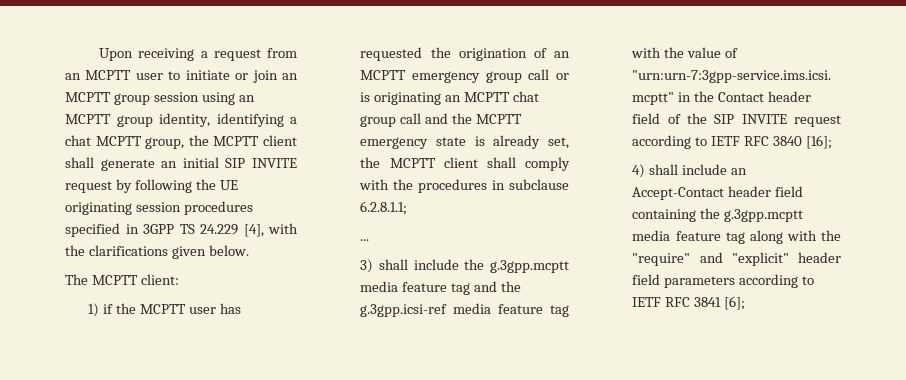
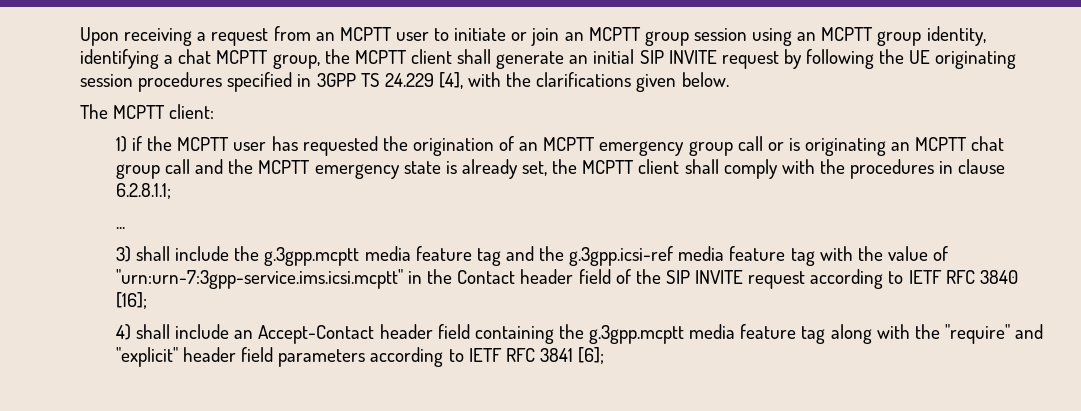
[509,179,569,190] subclause -> [958,159,1006,174] clause

